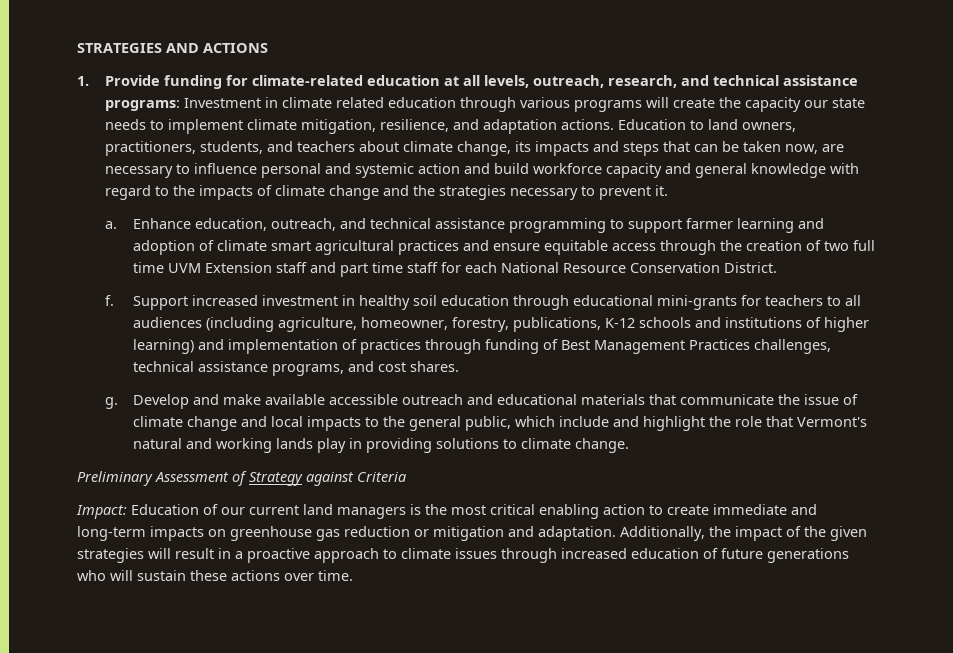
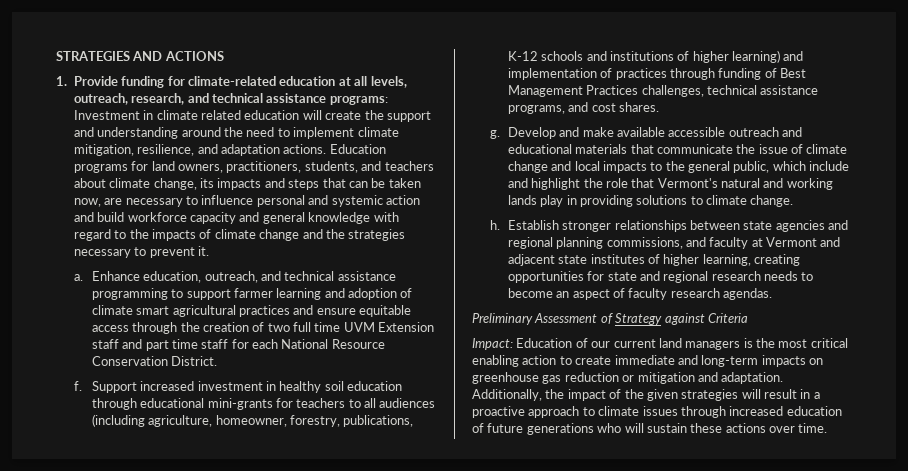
[460,97,866,112] [105,119,147,130] through various programs will create the capacity our state needs -> [302,110,431,122] [73,127,275,139] will create the support and understanding around the need
[690,120,705,130] to -> [73,161,149,173] programs for
(630, 445) none -> [489,220,849,232] [507,237,841,249] [507,254,801,266] [507,271,814,283] [507,288,773,300] // h. Establish stronger relationships between state agencies and regional planning commissions, and faculty at Vermont and adjacent state institutes of higher learning, creating opportunities for state and regional research needs to become an aspect of faculty research agendas.

